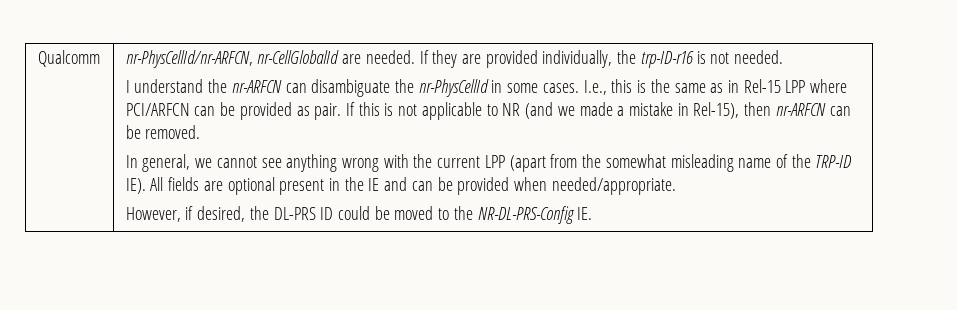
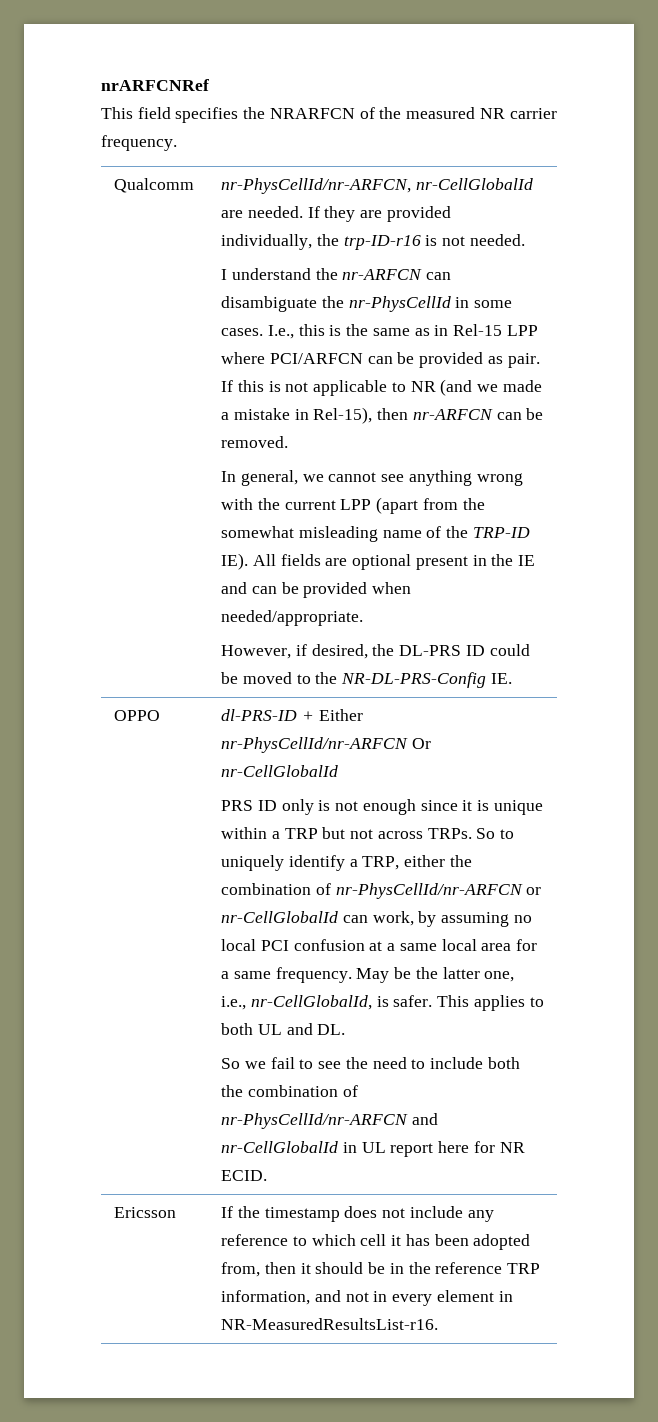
(37, 58) none -> [101,79,209,91] [101,107,557,123] [101,135,177,151] nrARFCNRef // This field specifies the NRARFCN of the measured NR carrier frequency. //
(593, 213) none -> [114,710,161,721] [221,709,363,721] [221,737,431,753] [221,765,339,777] [221,799,543,815] [221,827,515,839] [221,855,472,871] [221,883,542,899] [221,911,532,927] [221,939,538,951] [221,967,515,983] [221,995,544,1011] [221,1023,346,1035] [221,1057,520,1069] [221,1085,358,1097] [221,1113,438,1129] [221,1141,525,1157] [221,1170,268,1181] [114,1207,177,1218] [221,1206,494,1222] [221,1234,531,1250] [221,1262,541,1277] [221,1290,513,1306] [221,1318,439,1330] // OPPO | dl-PRS-ID + Either nr-PhysCellId/nr-ARFCN Or nr-CellGlobalId // PRS ID only is not enough since it is unique within a TRP but not across TRPs. So to uniquely identify a TRP, either the combination of nr-PhysCellId/nr-ARFCN or nr-CellGlobalId can work, by assuming no local PCI confusion at a same local area for a same frequency. May be the latter one, i.e., nr-CellGlobalId, is safer. This applies to both UL and DL. // So we fail to see the need to include both the combination of nr-PhysCellId/nr-ARFCN and nr-CellGlobalId in UL report here for NR ECID. // Ericsson | If the timestamp does not include any reference to which cell it has been adopted from, then it should be in the reference TRP information, and not in every element in NR-MeasuredResultsList-r16.

